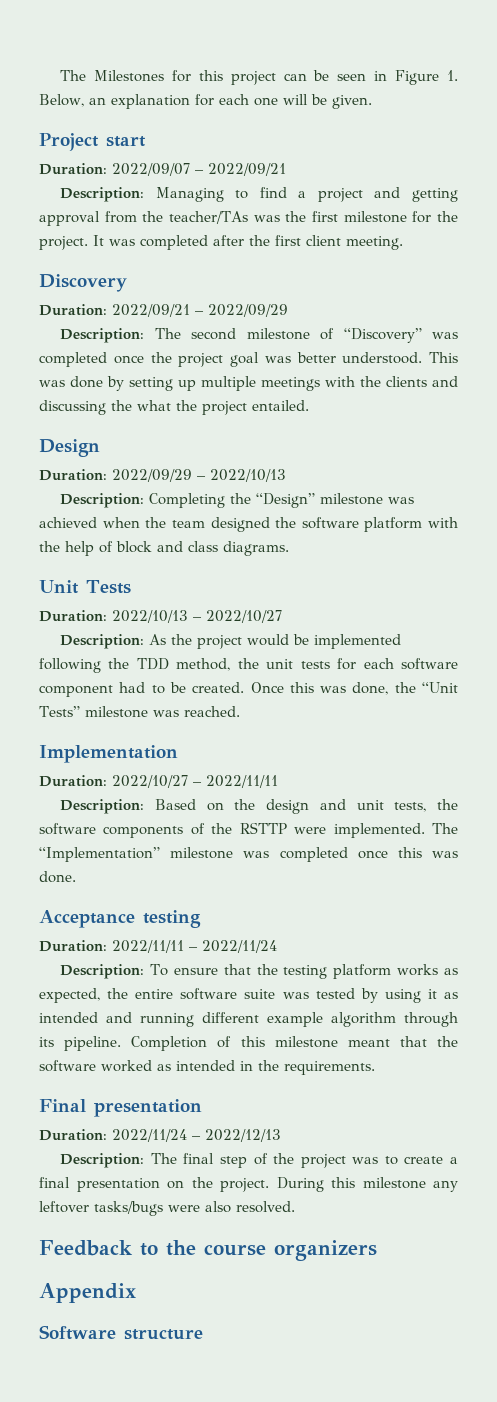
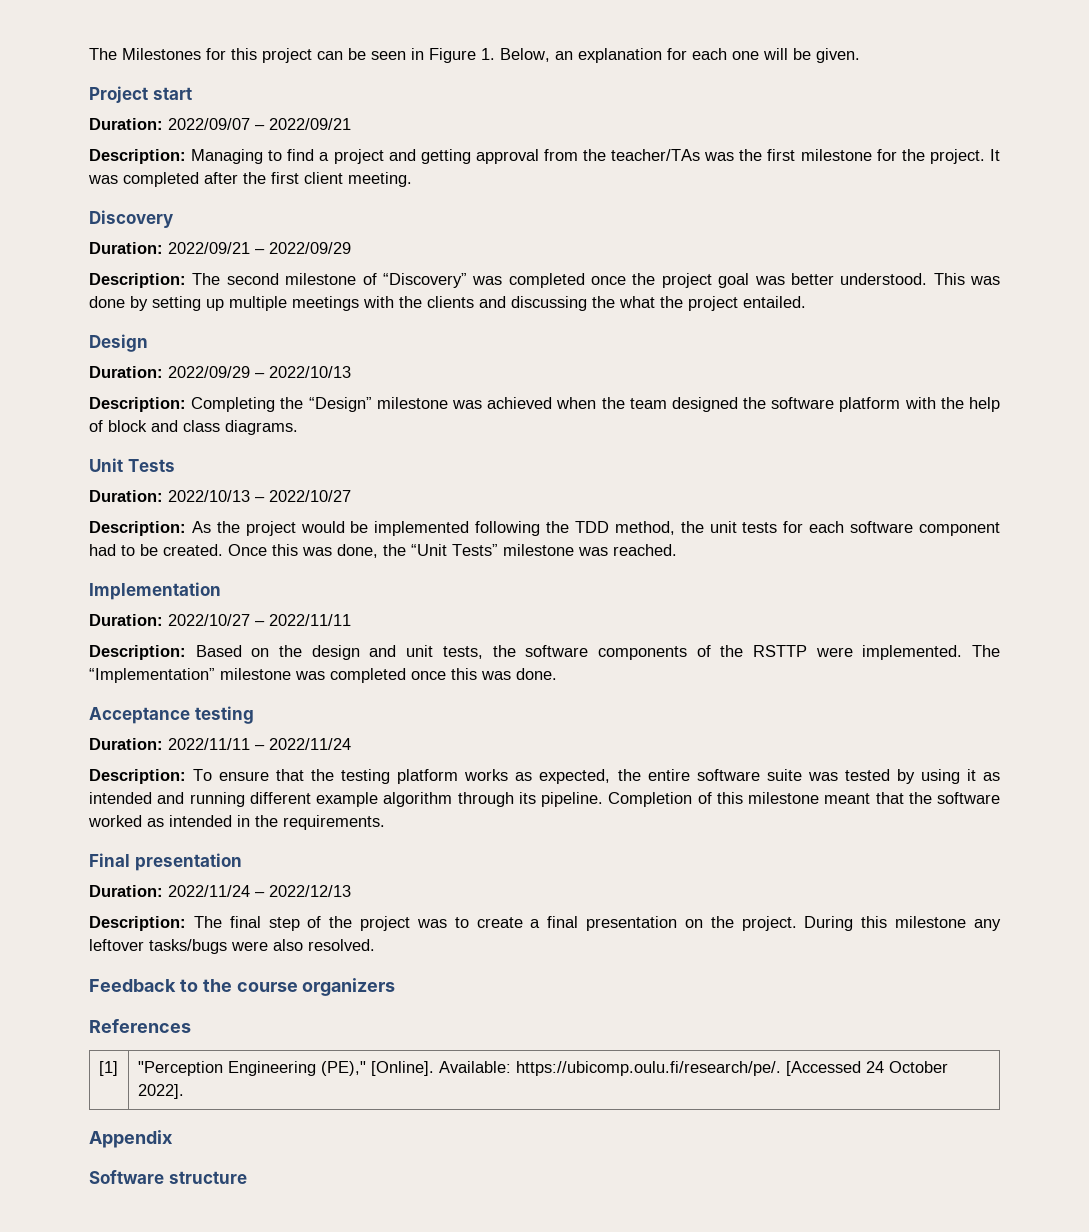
(377, 1250) none -> [89,1019,191,1033] [98,1061,118,1076] [137,1061,948,1076] [137,1084,184,1099] // References // [1] | "Perception Engineering (PE)," [Online]. Available: https://ubicomp.oulu.fi/research/pe/. [Accessed 24 October 2022].

